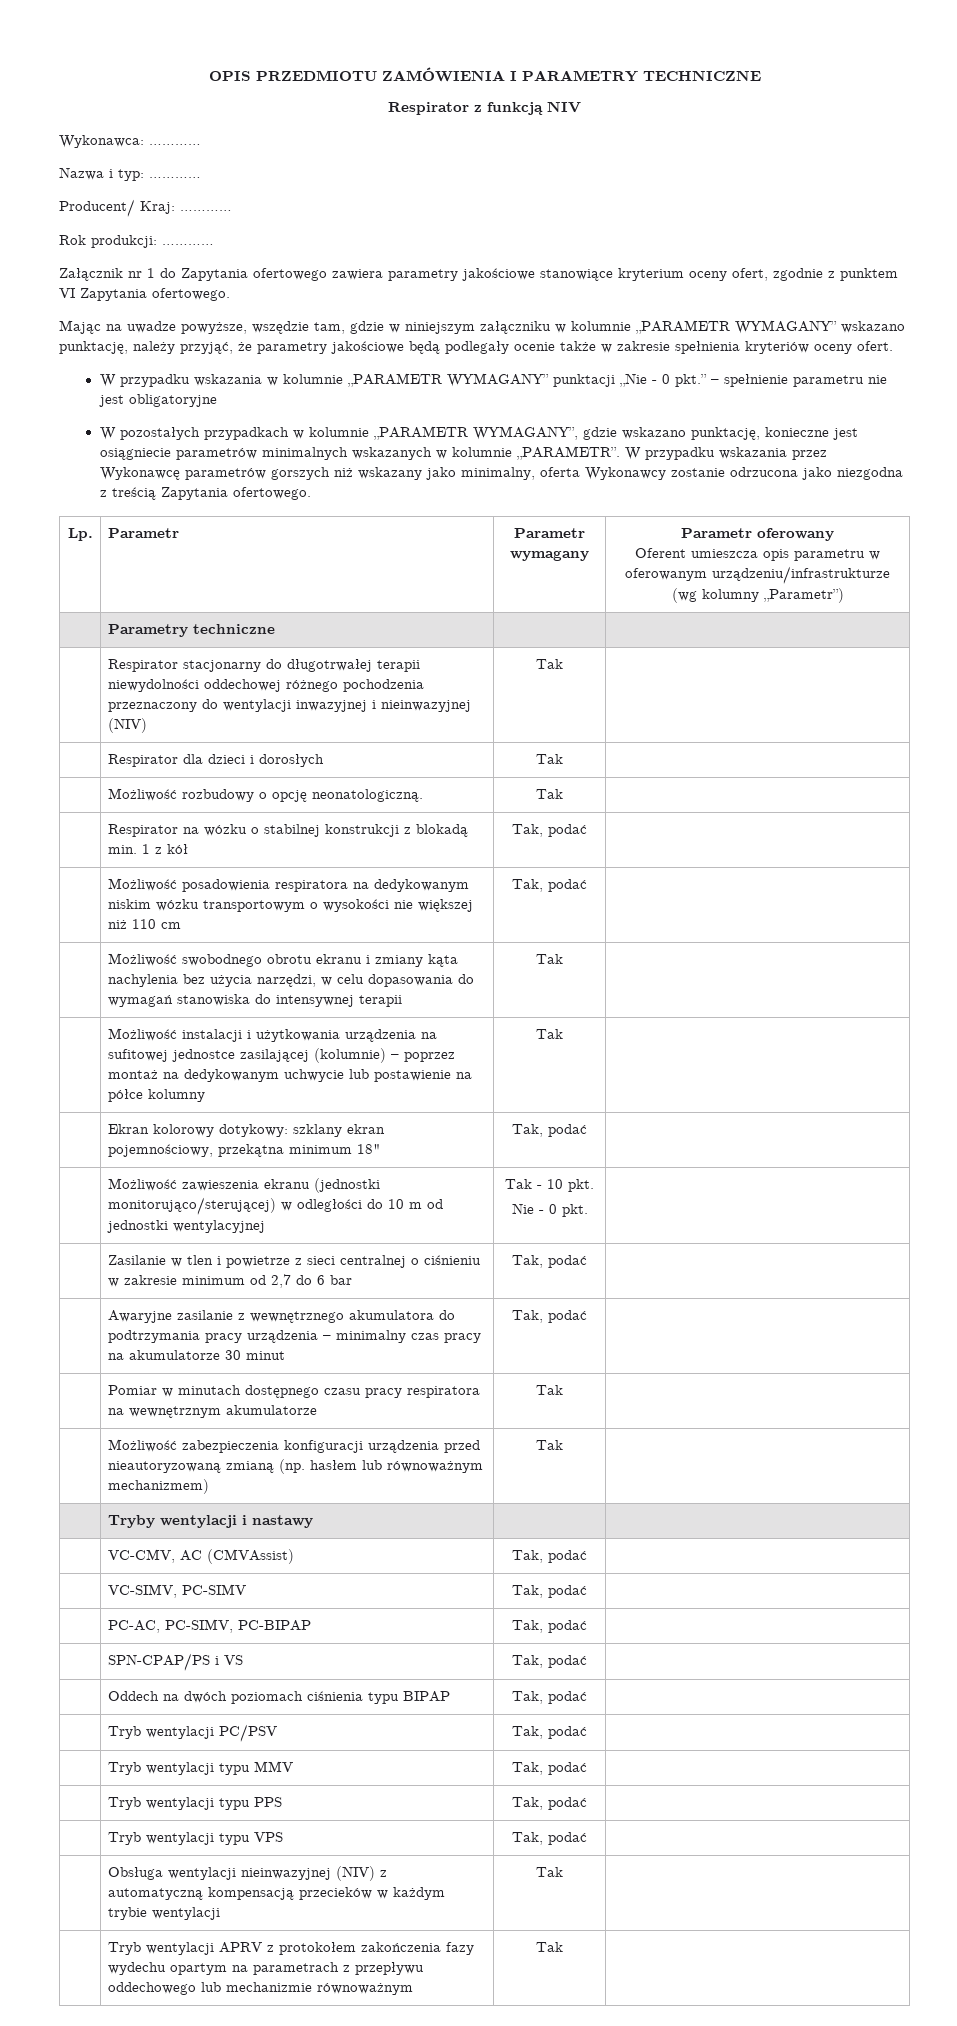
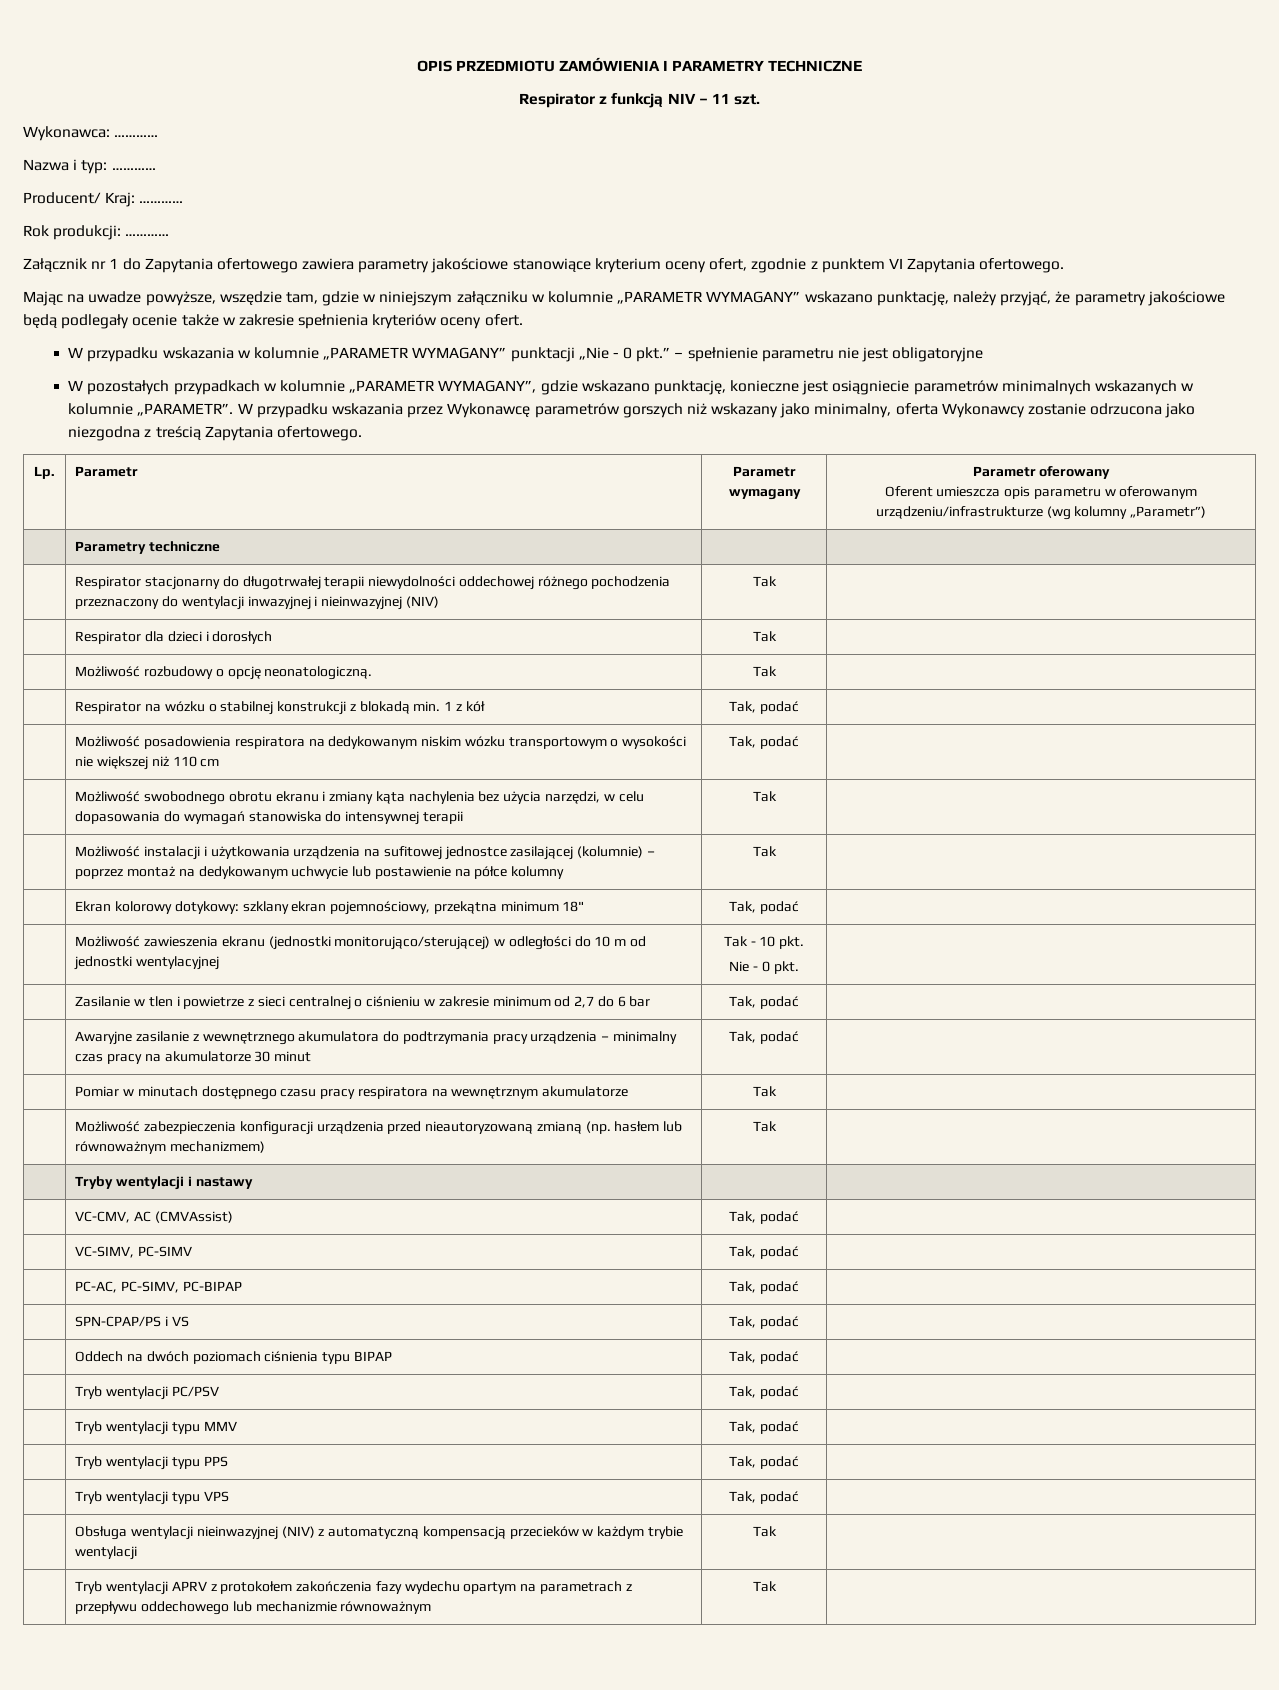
(581, 107) none -> [698,93,761,105] – 11 szt.

